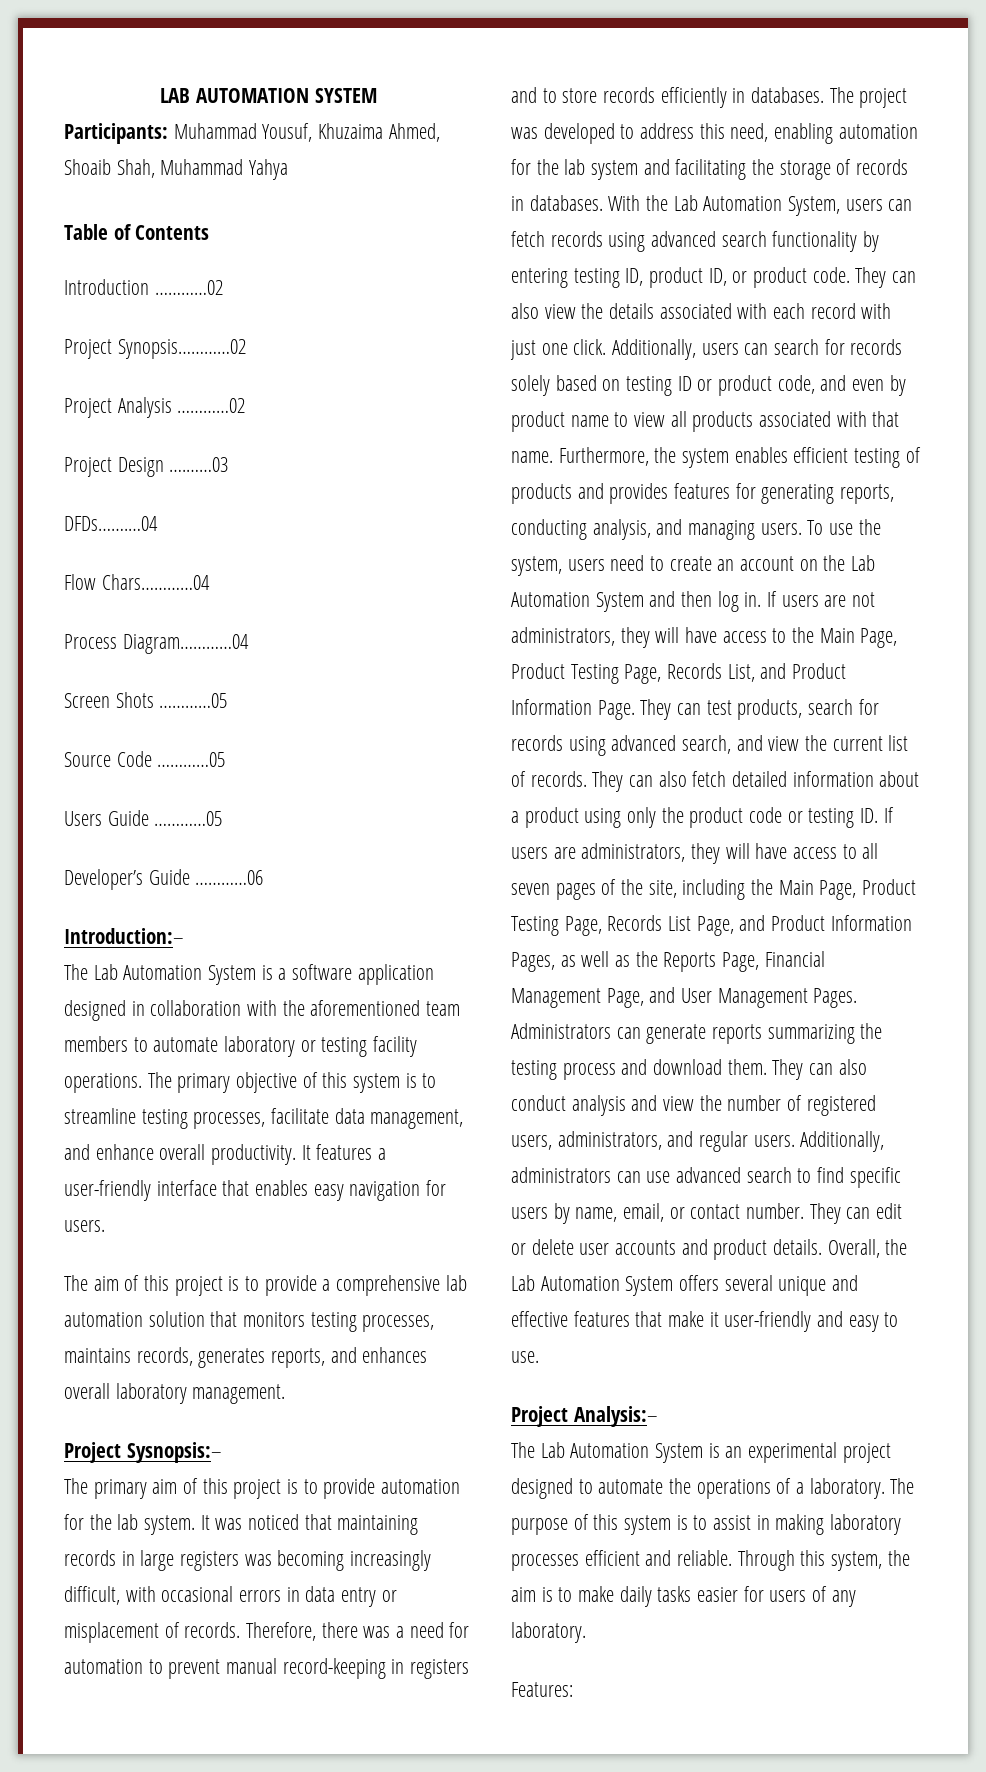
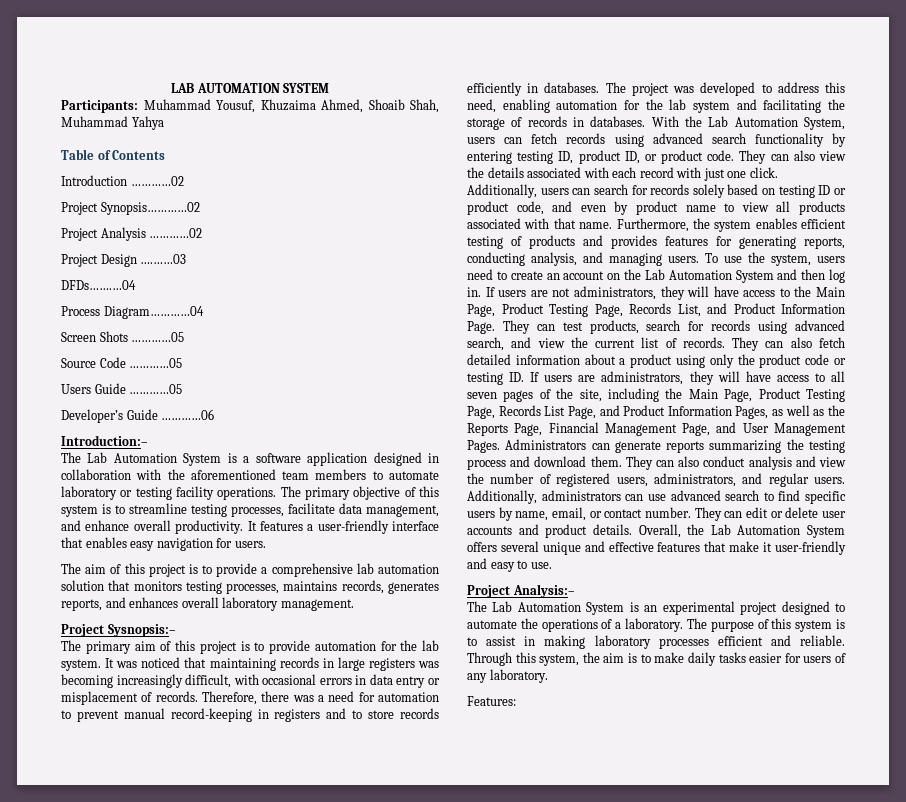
[64,574,210,590] // Flow Chars…………04 -> (136, 285) none

